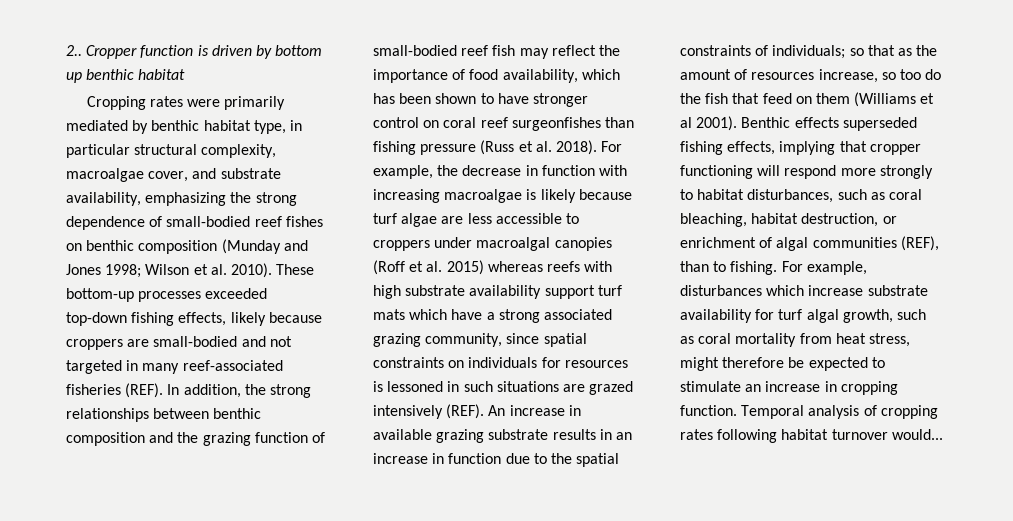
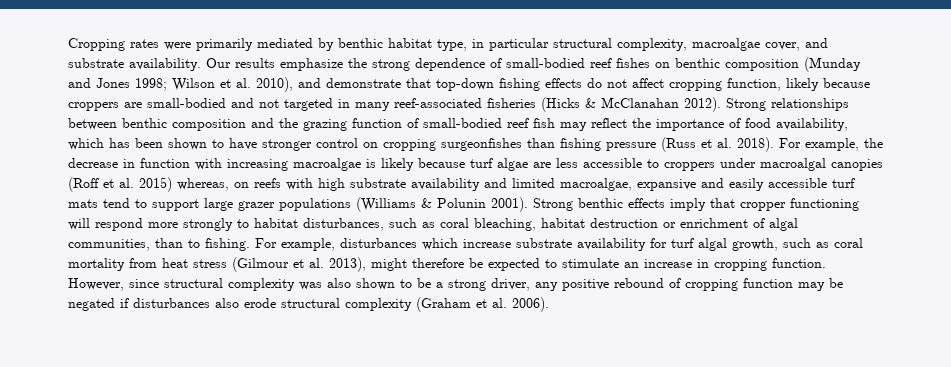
[66,45,323,59] [66,69,186,83] 2.. Cropper function is driven by bottom up benthic habitat // -> (68, 44) none
[66,192,227,206] availability, emphasizing -> [129,58,343,71] availability. Our results emphasize
[230,263,315,278] [66,288,268,302] [66,312,227,326] 2010). These bottom-up processes exceeded top-down fishing effects, -> [256,77,781,92] 2010), and demonstrate that top-down fishing effects do not affect cropping function,
[125,383,311,398] (REF). In addition, the strong -> [541,97,766,112] (Hicks & McClanahan 2012). Strong
[443,117,508,128] coral reef -> [383,139,436,151] cropping
[487,261,543,272] whereas -> [177,178,249,191] whereas, on
[544,285,622,299] [373,309,612,323] [373,333,587,347] [373,357,628,368] [373,381,634,395] [373,404,581,419] [373,429,632,443] [373,453,620,467] [680,45,938,59] [680,69,942,83] [680,92,935,107] [680,116,917,131] [680,141,836,155] support turf mats which have a strong associated grazing community, since spatial constraints on individuals for resources is lessoned in such situations are grazed intensively (REF). An increase in available grazing substrate results in an increase in function due to the spatial constraints of individuals; so that as the amount of resources increase, so too do the fish that feed on them (Williams et al 2001). Benthic effects superseded fishing effects, implying -> [484,178,855,191] [68,197,706,212] and limited macroalgae, expansive and easily accessible turf mats tend to support large grazer populations (Williams & Polunin 2001). Strong benthic effects imply
[801,213,879,227] destruction, -> [590,218,658,228] destruction
[812,236,939,251] communities (REF), -> [68,239,150,251] communities,
[868,333,910,347] stress, -> [193,257,366,272] stress (Gilmour et al. 2013),
[741,405,938,419] [680,429,943,443] Temporal analysis of cropping rates following habitat turnover would... -> [68,278,843,291] [68,297,549,312] However, since structural complexity was also shown to be a strong driver, any positive rebound of cropping function may be negated if disturbances also erode structural complexity (Graham et al. 2006).

